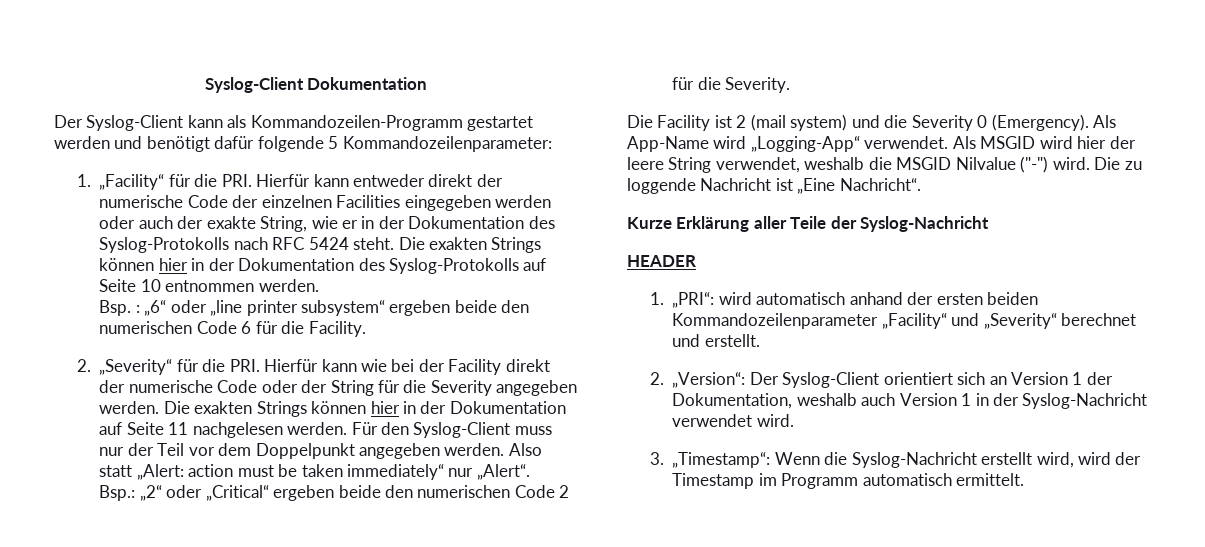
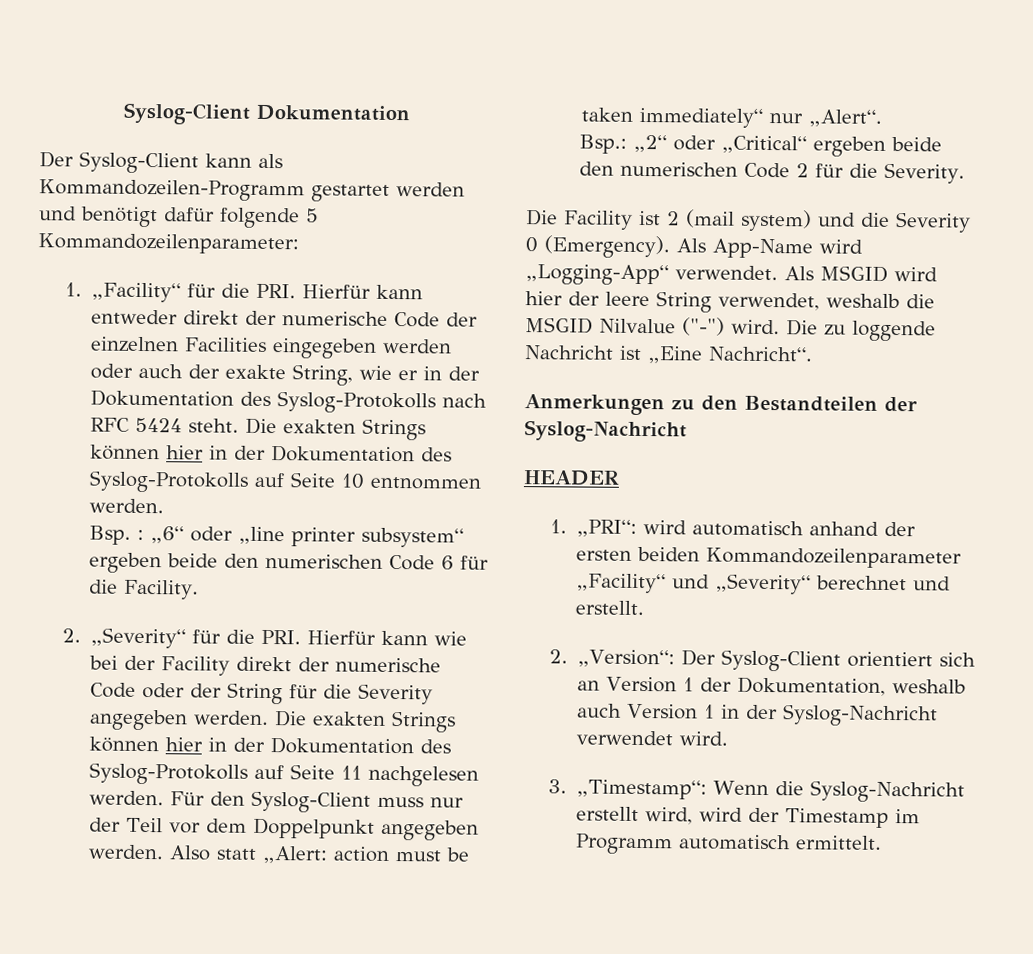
(566, 407) none -> [419,739,451,754] [88,762,248,785] des Syslog-Protokolls
[627,216,827,232] Kurze Erklärung aller Teile -> [524,394,878,416] Anmerkungen zu den Bestandteilen

